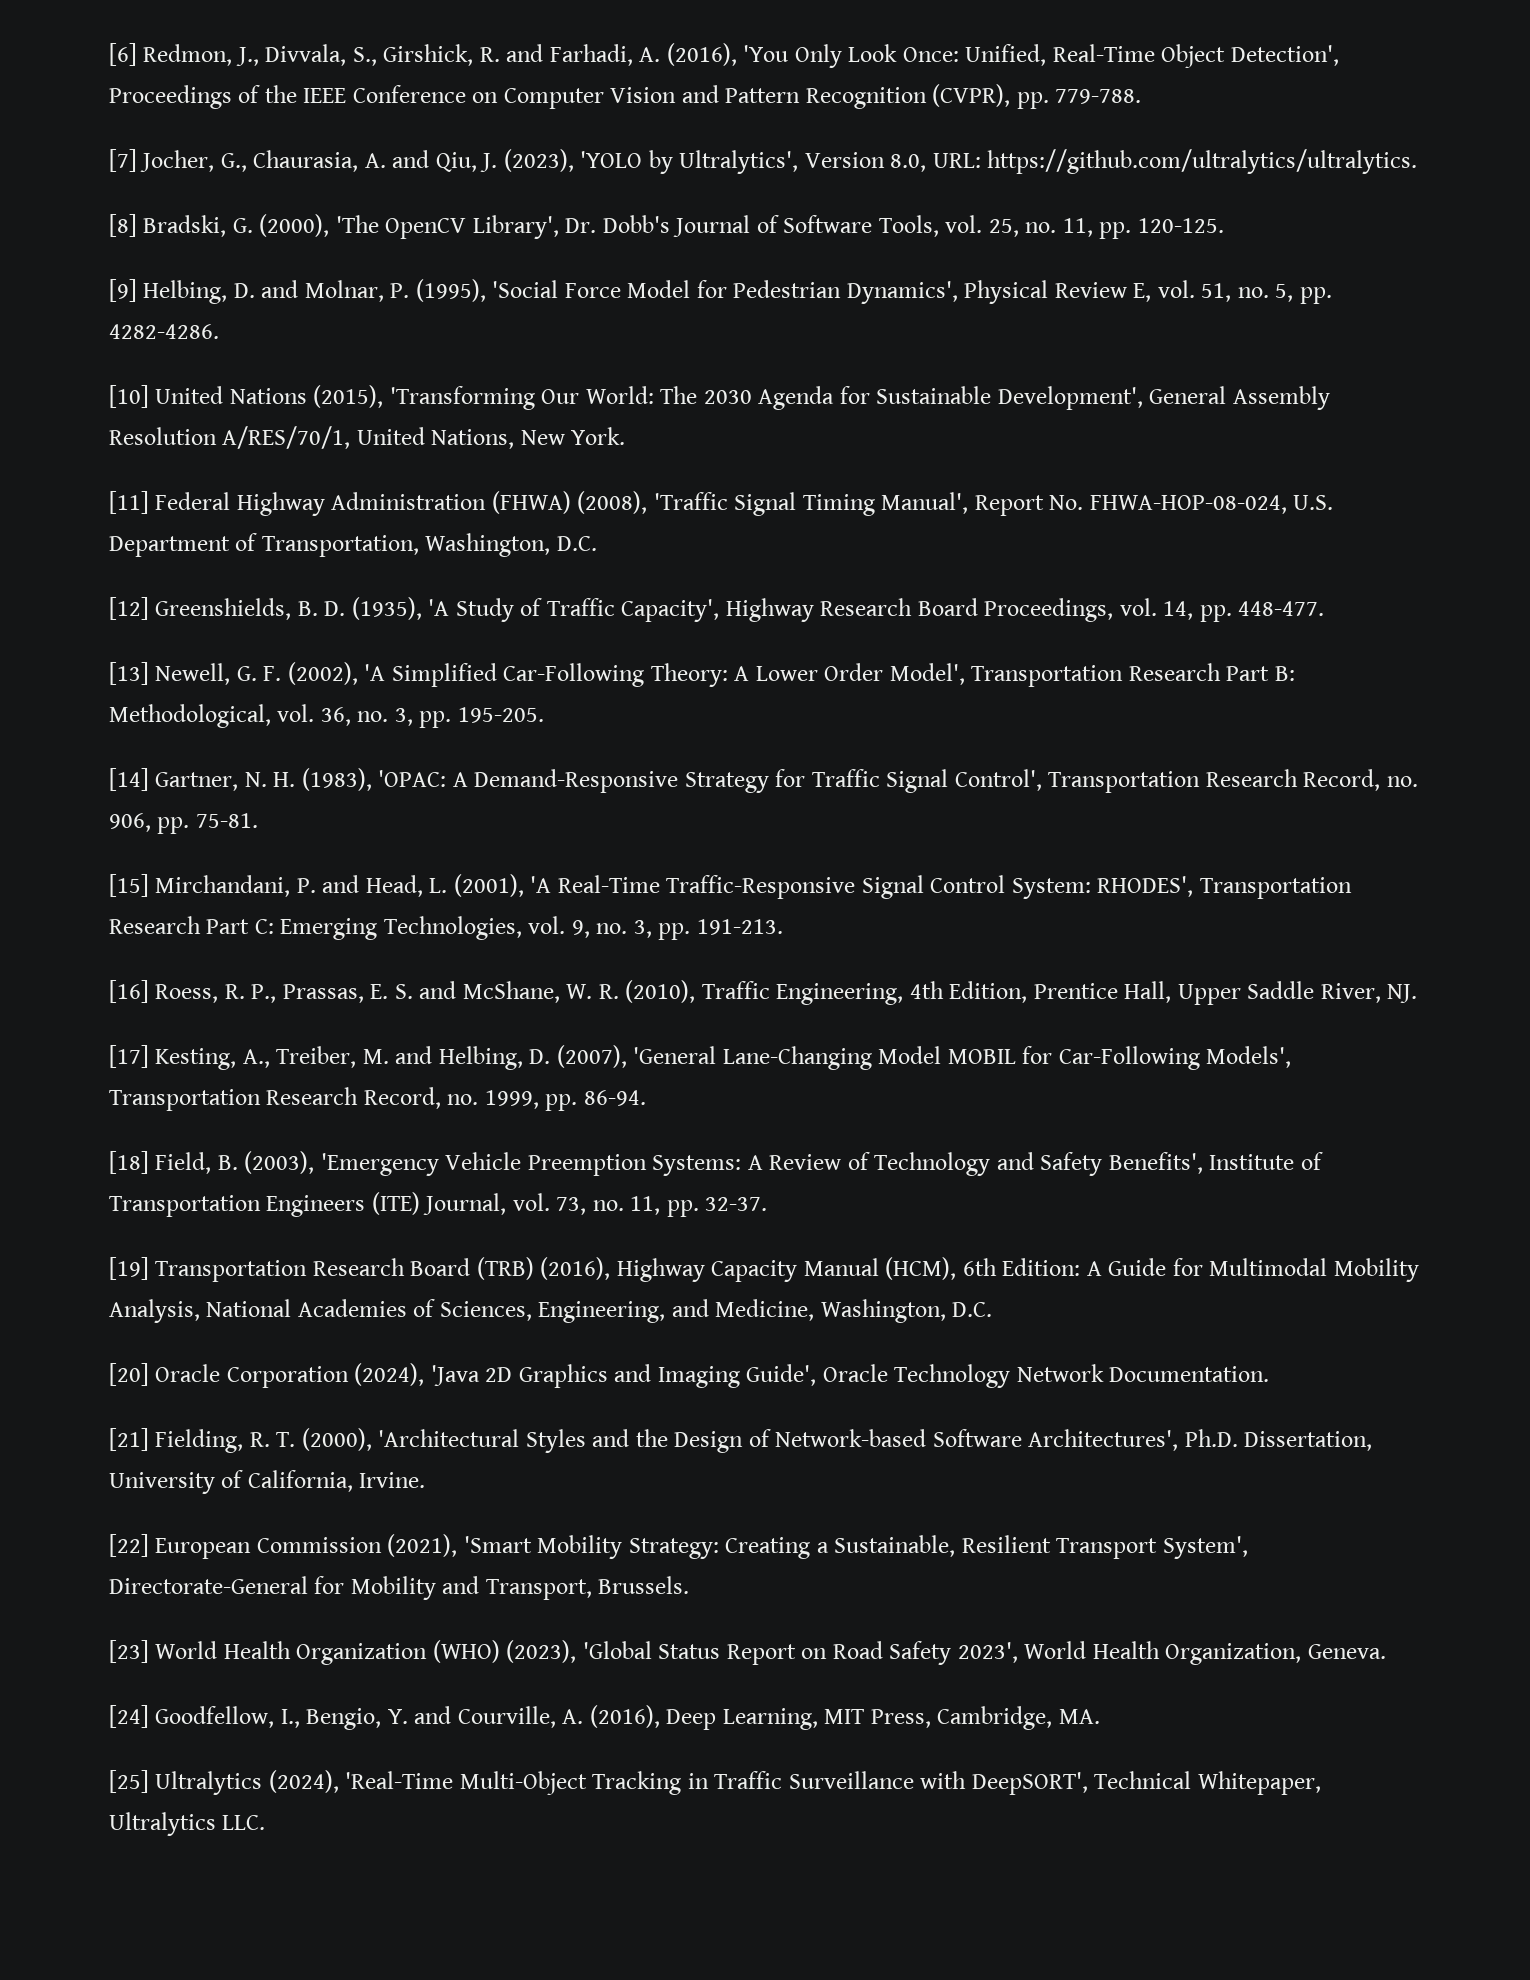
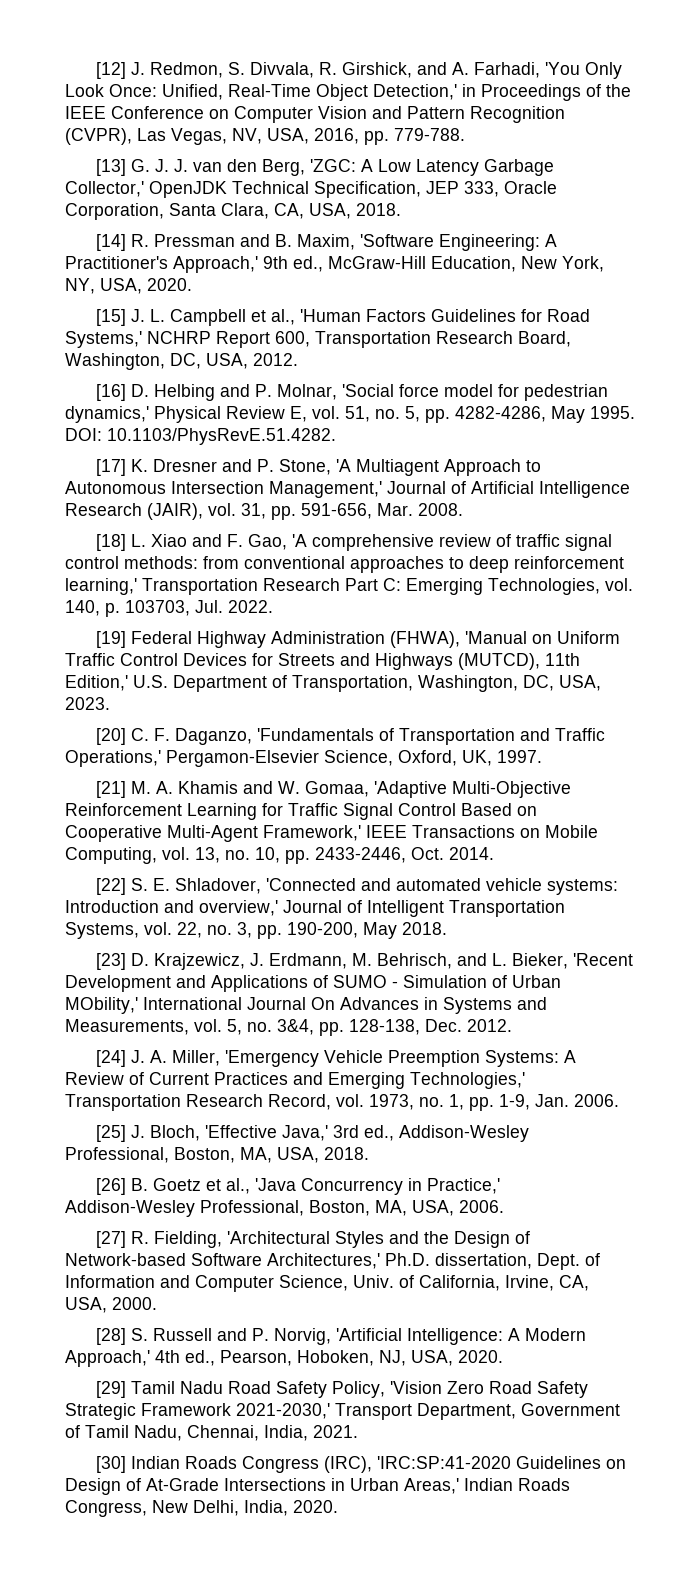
[109,43,737,66] [6] Redmon, J., Divvala, S., Girshick, R. and Farhadi, A. (2016), -> [96,62,541,79] [12] J. Redmon, S. Divvala, R. Girshick, and A. Farhadi,
[1230,45,1339,66] Detection', -> [373,84,476,100] Detection,' in
[1016,89,1142,109] [109,149,1418,174] [109,214,1224,239] [109,279,958,304] pp. 779-788. // [7] Jocher, G., Chaurasia, A. and Qiu, J. (2023), 'YOLO by Ultralytics', Version 8.0, URL: https://github.com/ultralytics/ultralytics. // [8] Bradski, G. (2000), 'The OpenCV Library', Dr. Dobb's Journal of Software Tools, vol. 25, no. 11, pp. 120-125. // [9] Helbing, D. and Molnar, P. (1995), 'Social Force Model for Pedestrian Dynamics', -> [137,128,465,145] [96,159,555,176] [65,181,557,198] [65,203,401,220] [96,234,558,251] [65,256,604,273] [65,278,192,294] [96,309,591,326] [65,331,571,348] [65,353,298,370] [96,384,609,401] [65,406,149,423] Las Vegas, NV, USA, 2016, pp. 779-788. // [13] G. J. J. van den Berg, 'ZGC: A Low Latency Garbage Collector,' OpenJDK Technical Specification, JEP 333, Oracle Corporation, Santa Clara, CA, USA, 2018. // [14] R. Pressman and B. Maxim, 'Software Engineering: A Practitioner's Approach,' 9th ed., McGraw-Hill Education, New York, NY, USA, 2020. // [15] J. L. Campbell et al., 'Human Factors Guidelines for Road Systems,' NCHRP Report 600, Transportation Research Board, Washington, DC, USA, 2012. // [16] D. Helbing and P. Molnar, 'Social force model for pedestrian dynamics,'
[109,324,219,339] [109,385,1330,410] [109,426,626,449] [109,491,1334,516] [109,533,597,557] [109,597,1325,622] [109,662,1295,687] [109,704,544,728] [109,768,1418,793] [109,813,258,834] [109,874,1194,899] 4282-4286. // [10] United Nations (2015), 'Transforming Our World: The 2030 Agenda for Sustainable Development', General Assembly Resolution A/RES/70/1, United Nations, New York. // [11] Federal Highway Administration (FHWA) (2008), 'Traffic Signal Timing Manual', Report No. FHWA-HOP-08-024, U.S. Department of Transportation, Washington, D.C. // [12] Greenshields, B. D. (1935), 'A Study of Traffic Capacity', Highway Research Board Proceedings, vol. 14, pp. 448-477. // [13] Newell, G. F. (2002), 'A Simplified Car-Following Theory: A Lower Order Model', Transportation Research Part B: Methodological, vol. 36, no. 3, pp. 195-205. // [14] Gartner, N. H. (1983), 'OPAC: A Demand-Responsive Strategy for Traffic Signal Control', Transportation Research Record, no. 906, pp. 75-81. // [15] Mirchandani, P. and Head, L. (2001), 'A Real-Time Traffic-Responsive Signal Control System: RHODES', -> [455,406,635,423] [65,428,336,445] [96,459,542,476] [65,481,630,498] [65,503,463,520] [96,534,613,551] [65,556,624,573] [65,578,137,595] 4282-4286, May 1995. DOI: 10.1103/PhysRevE.51.4282. // [17] K. Dresner and P. Stone, 'A Multiagent Approach to Autonomous Intersection Management,' Journal of Artificial Intelligence Research (JAIR), vol. 31, pp. 591-656, Mar. 2008. // [18] L. Xiao and F. Gao, 'A comprehensive review of traffic signal control methods: from conventional approaches to deep reinforcement learning,'
[571,919,783,940] [109,980,1418,1005] [109,1045,1292,1070] [109,1087,646,1111] [109,1151,315,1174] 9, no. 3, pp. 191-213. // [16] Roess, R. P., Prassas, E. S. and McShane, W. R. (2010), Traffic Engineering, 4th Edition, Prentice Hall, Upper Saddle River, NJ. // [17] Kesting, A., Treiber, M. and Helbing, D. (2007), 'General Lane-Changing Model MOBIL for Car-Following Models', Transportation Research Record, no. 1999, pp. 86-94. // [18] Field, B. (2003), -> [65,600,273,617] [96,631,621,648] [65,653,580,670] [65,675,601,692] [65,697,110,710] [96,728,606,745] [65,750,542,767] [96,781,572,798] [65,803,537,820] [65,825,598,842] [65,847,494,864] [96,878,619,895] [65,900,565,917] [65,922,447,939] [96,953,634,970] [65,975,561,992] [65,997,547,1014] [65,1019,512,1036] [96,1050,221,1067] 140, p. 103703, Jul. 2022. // [19] Federal Highway Administration (FHWA), 'Manual on Uniform Traffic Control Devices for Streets and Highways (MUTCD), 11th Edition,' U.S. Department of Transportation, Washington, DC, USA, 2023. // [20] C. F. Daganzo, 'Fundamentals of Transportation and Traffic Operations,' Pergamon-Elsevier Science, Oxford, UK, 1997. // [21] M. A. Khamis and W. Gomaa, 'Adaptive Multi-Objective Reinforcement Learning for Traffic Signal Control Based on Cooperative Multi-Agent Framework,' IEEE Transactions on Mobile Computing, vol. 13, no. 10, pp. 2433-2446, Oct. 2014. // [22] S. E. Shladover, 'Connected and automated vehicle systems: Introduction and overview,' Journal of Intelligent Transportation Systems, vol. 22, no. 3, pp. 190-200, May 2018. // [23] D. Krajzewicz, J. Erdmann, M. Behrisch, and L. Bieker, 'Recent Development and Applications of SUMO - Simulation of Urban MObility,' International Journal On Advances in Systems and Measurements, vol. 5, no. 3&4, pp. 128-138, Dec. 2012. // [24] J. A. Miller,
[874,1152,1323,1176] [109,1192,768,1217] [109,1257,1419,1282] [109,1299,993,1323] [109,1363,1270,1388] [109,1428,372,1453] Technology and Safety Benefits', Institute of Transportation Engineers (ITE) Journal, vol. 73, no. 11, pp. 32-37. // [19] Transportation Research Board (TRB) (2016), Highway Capacity Manual (HCM), 6th Edition: A Guide for Multimodal Mobility Analysis, National Academies of Sciences, Engineering, and Medicine, Washington, D.C. // [20] Oracle Corporation (2024), 'Java 2D Graphics and Imaging Guide', Oracle Technology Network Documentation. // [21] Fielding, R. T. (2000), -> [149,1072,525,1089] [65,1094,619,1111] [96,1125,530,1142] [65,1147,369,1163] [96,1178,501,1195] [65,1200,504,1217] [96,1231,223,1248] Current Practices and Emerging Technologies,' Transportation Research Record, vol. 1973, no. 1, pp. 1-9, Jan. 2006. // [25] J. Bloch, 'Effective Java,' 3rd ed., Addison-Wesley Professional, Boston, MA, USA, 2018. // [26] B. Goetz et al., 'Java Concurrency in Practice,' Addison-Wesley Professional, Boston, MA, USA, 2006. // [27] R. Fielding,
[1028,1429,1373,1451] [109,1470,426,1494] [109,1534,1248,1559] [109,1576,690,1600] [109,1640,1386,1665] [109,1705,1100,1730] [109,1770,1321,1795] [109,1812,266,1836] Architectures', Ph.D. Dissertation, University of California, Irvine. // [22] European Commission (2021), 'Smart Mobility Strategy: Creating a Sustainable, Resilient Transport System', Directorate-General for Mobility and Transport, Brussels. // [23] World Health Organization (WHO) (2023), 'Global Status Report on Road Safety 2023', World Health Organization, Geneva. // [24] Goodfellow, I., Bengio, Y. and Courville, A. (2016), Deep Learning, MIT Press, Cambridge, MA. // [25] Ultralytics (2024), 'Real-Time Multi-Object Tracking in Traffic Surveillance with DeepSORT', Technical Whitepaper, Ultralytics LLC. -> [267,1253,600,1270] [65,1275,589,1292] [65,1297,157,1313] [96,1328,587,1345] [65,1350,503,1367] [96,1381,589,1398] [65,1403,620,1420] [65,1425,358,1441] [96,1456,627,1473] [65,1478,570,1495] [65,1500,338,1517] Architectures,' Ph.D. dissertation, Dept. of Information and Computer Science, Univ. of California, Irvine, CA, USA, 2000. // [28] S. Russell and P. Norvig, 'Artificial Intelligence: A Modern Approach,' 4th ed., Pearson, Hoboken, NJ, USA, 2020. // [29] Tamil Nadu Road Safety Policy, 'Vision Zero Road Safety Strategic Framework 2021-2030,' Transport Department, Government of Tamil Nadu, Chennai, India, 2021. // [30] Indian Roads Congress (IRC), 'IRC:SP:41-2020 Guidelines on Design of At-Grade Intersections in Urban Areas,' Indian Roads Congress, New Delhi, India, 2020.

